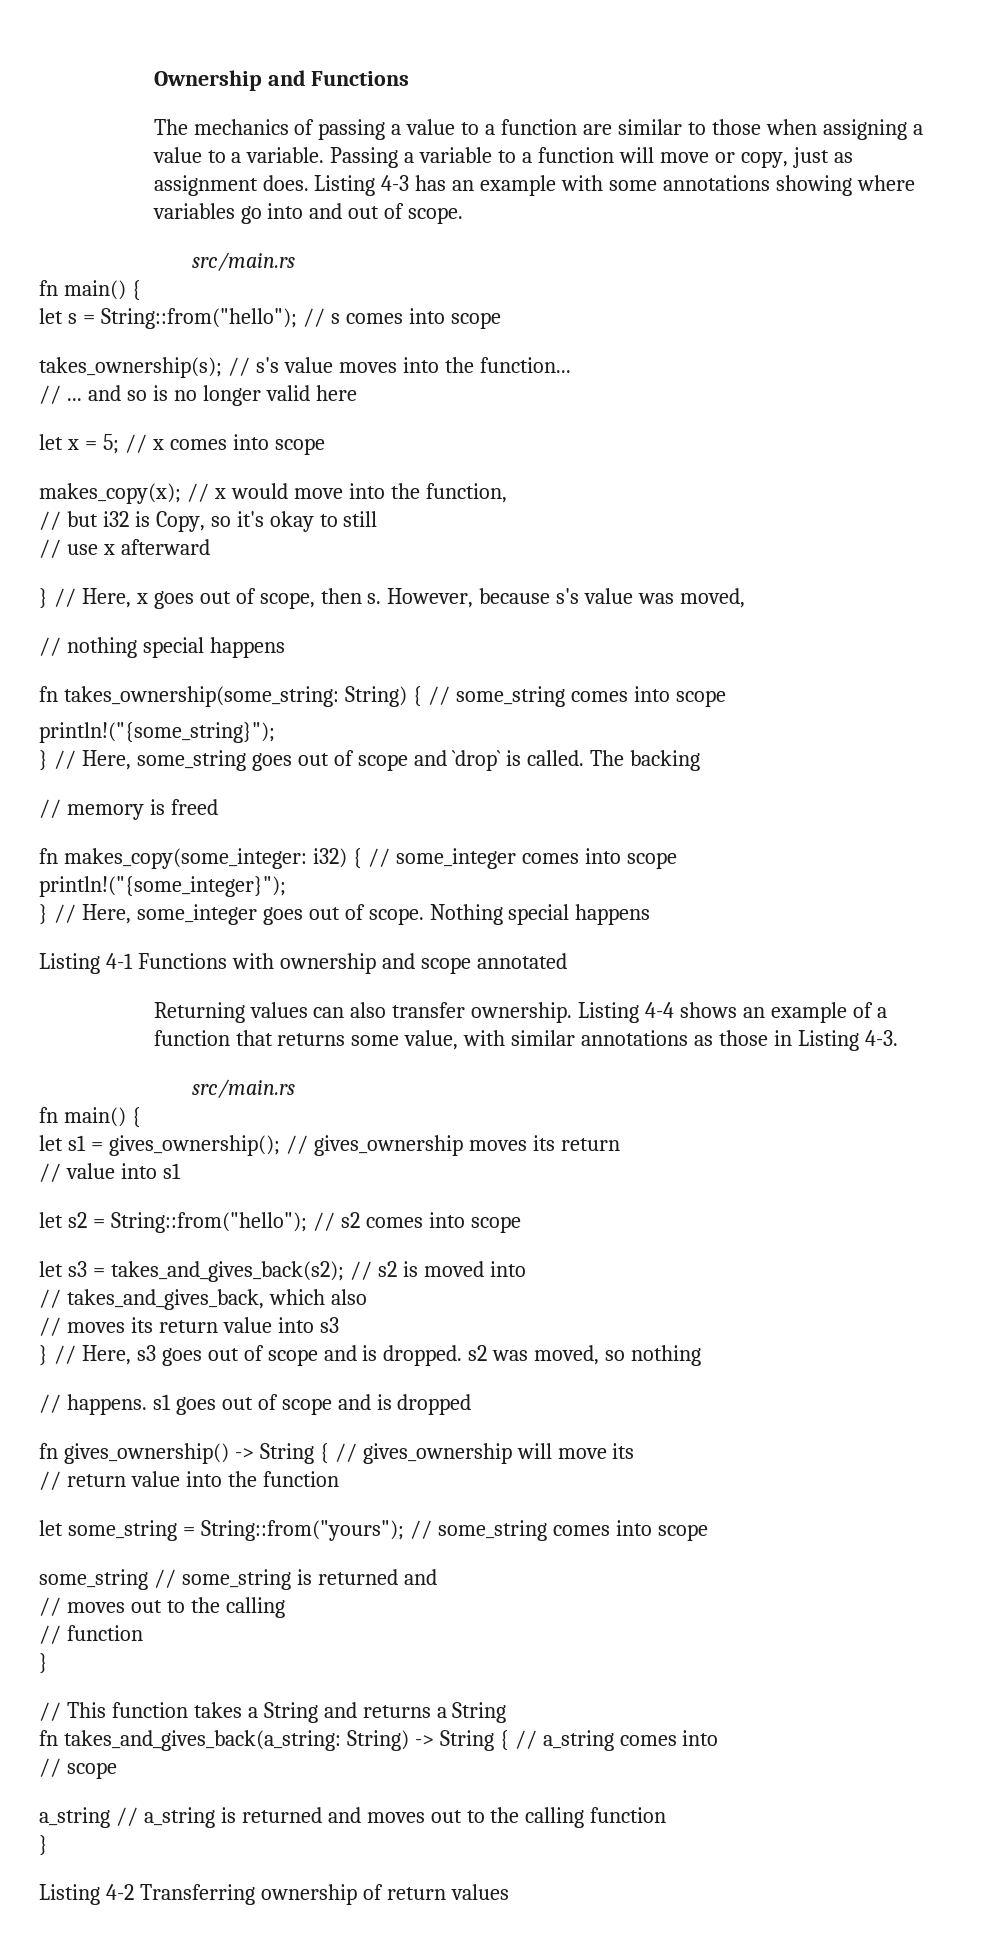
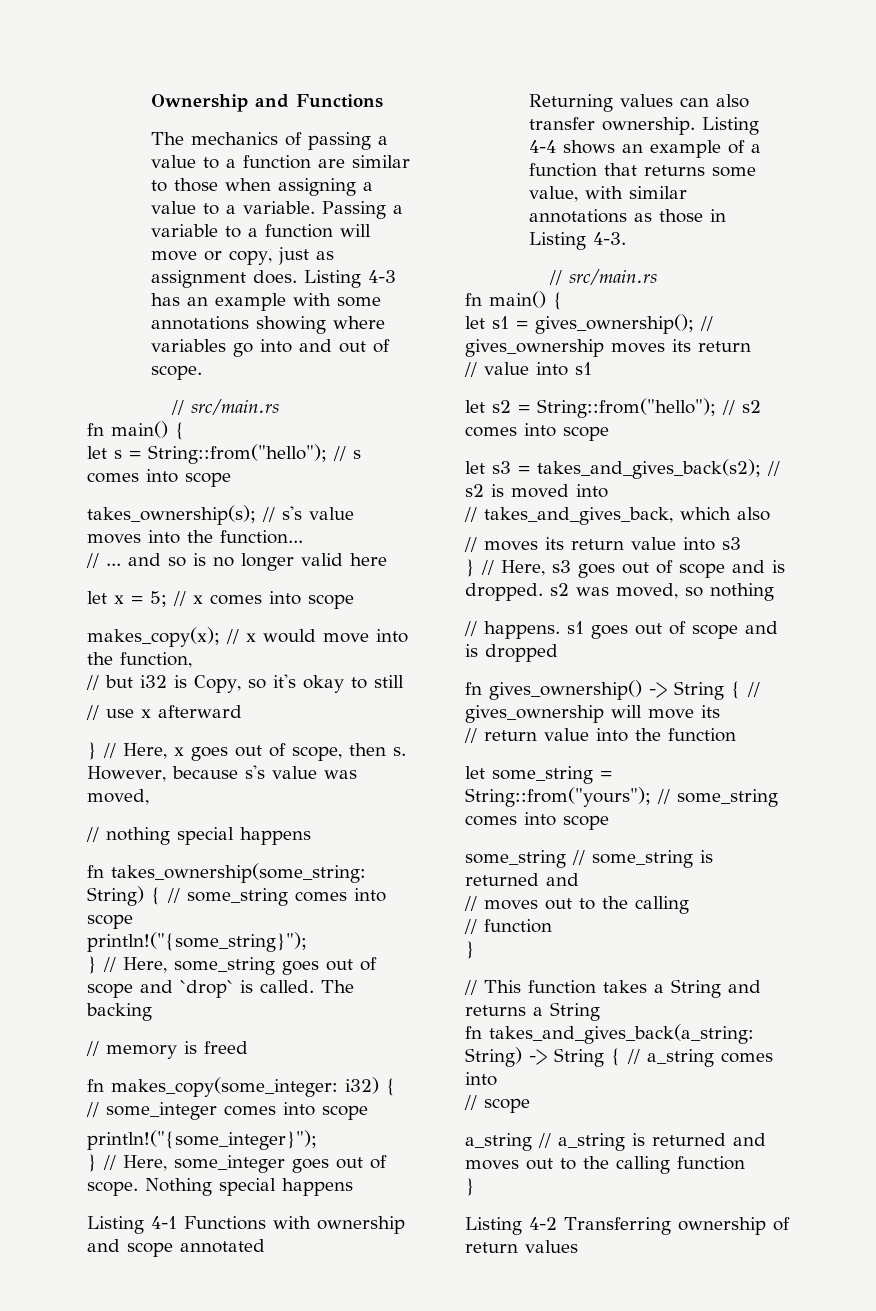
(464, 215) none -> [170,400,184,415] //
(898, 1038) none -> [548,270,562,285] //

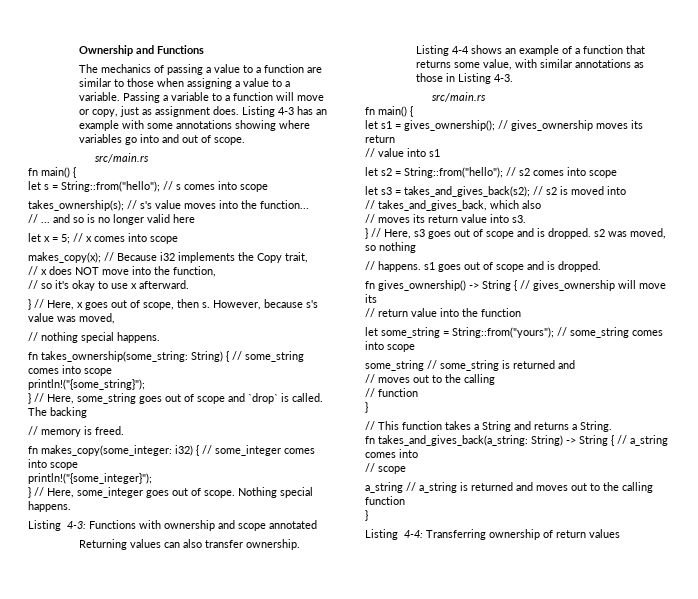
[170,400,184,415] // -> (245, 141) none
[246,629,316,643] x would -> [117,252,308,263] [28,266,99,275] Because i32 implements the Copy trait, // // x does NOT
[105,675,241,693] but i32 is Copy, -> (38, 284) none
[373,675,404,688] [86,705,99,720] still // // -> (108, 285) none
[158,705,242,718] afterward -> [139,280,189,289] afterward.
[240,827,311,845] happens -> [117,332,160,343] happens.
[204,1041,248,1054] freed -> [95,426,124,435] freed.
[282,1178,353,1196] [87,1216,177,1234] happens // Listing 4-1 -> [28,501,71,512] [28,520,86,531] happens. // Listing 4-3:
[548,270,562,285] // -> (513, 78) none
[722,537,741,550] s3 -> [512,215,526,223] s3.
[485,644,558,662] dropped -> [558,261,601,272] dropped.
[550,1002,600,1021] String -> [580,421,612,432] String.
[529,1217,557,1230] 4-2 -> [403,530,423,538] 4-4:

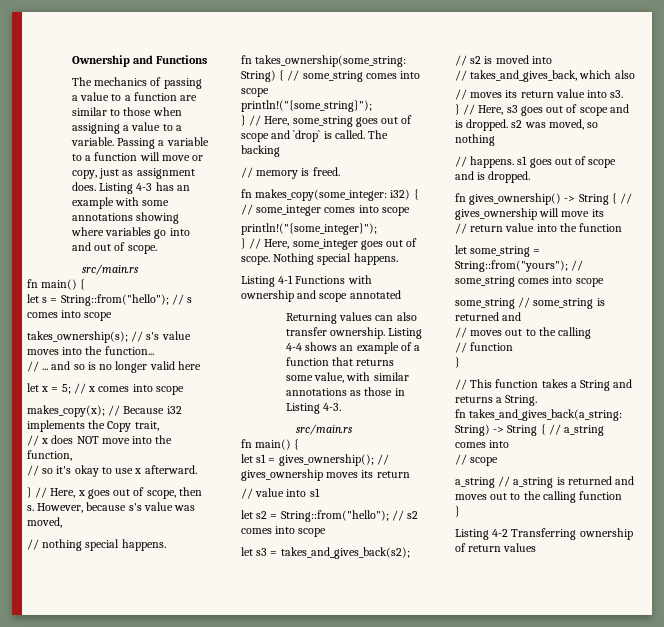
[66,521,86,529] 4-3: -> [278,275,294,284] 4-1
[403,530,423,538] 4-4: -> [492,529,509,537] 4-2

